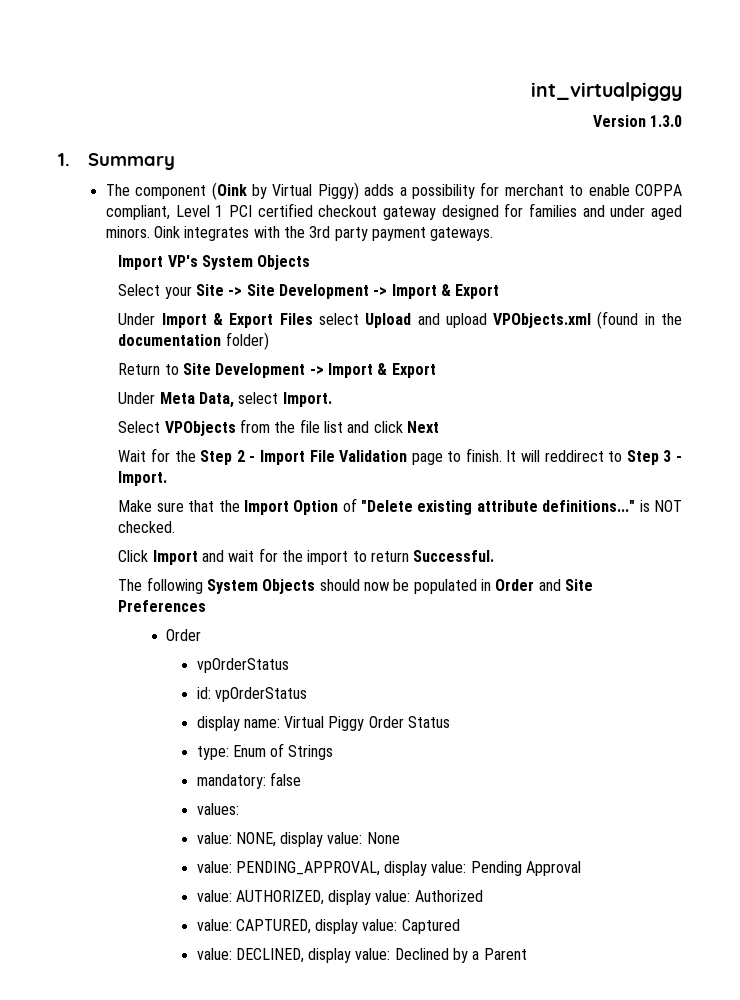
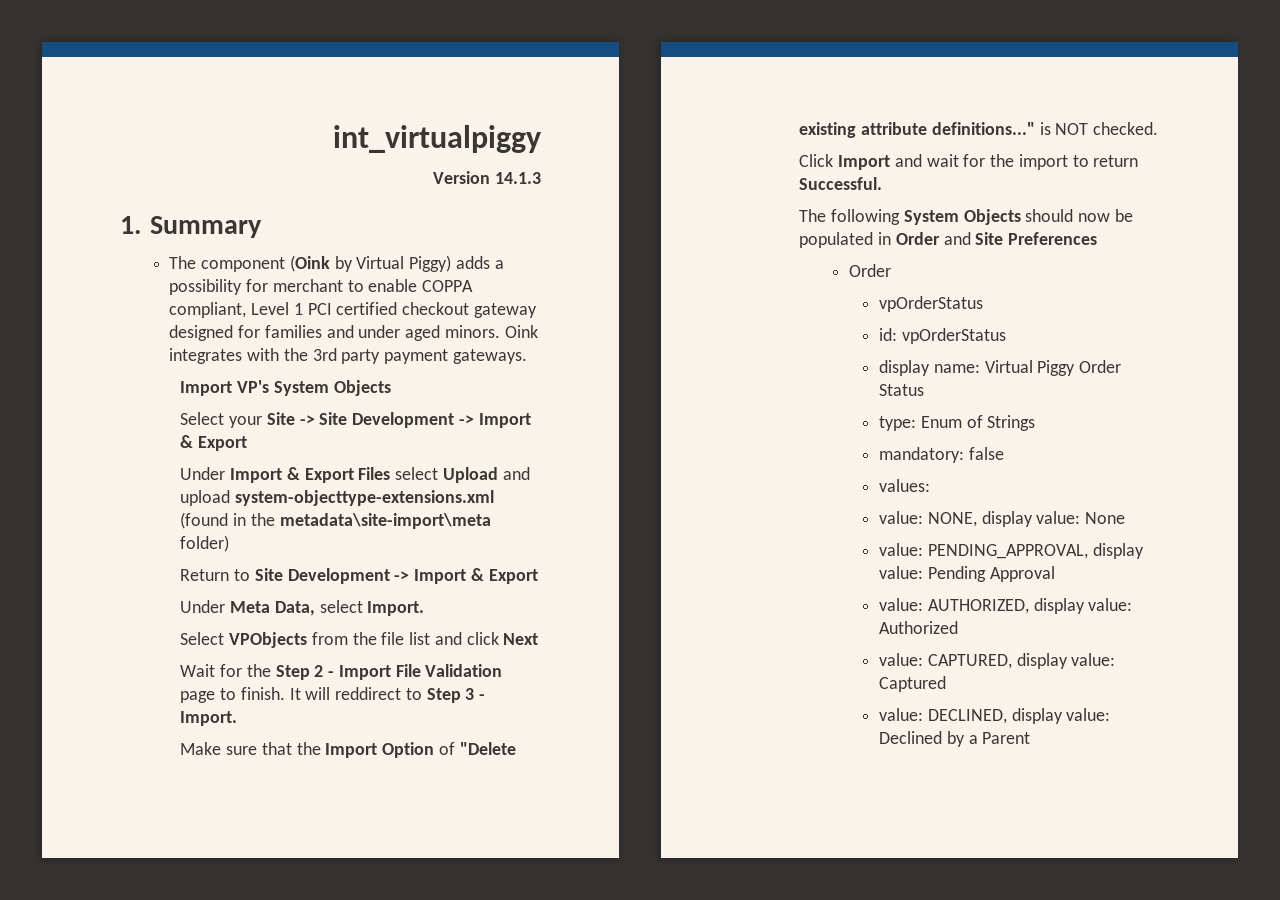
[650,115,683,127] 1.3.0 -> [495,172,541,184] 14.1.3
[493,313,592,328] VPObjects.xml -> [235,490,495,506] system-objecttype-extensions.xml
[118,334,222,346] documentation -> [279,513,491,529] metadata\site-import\meta

